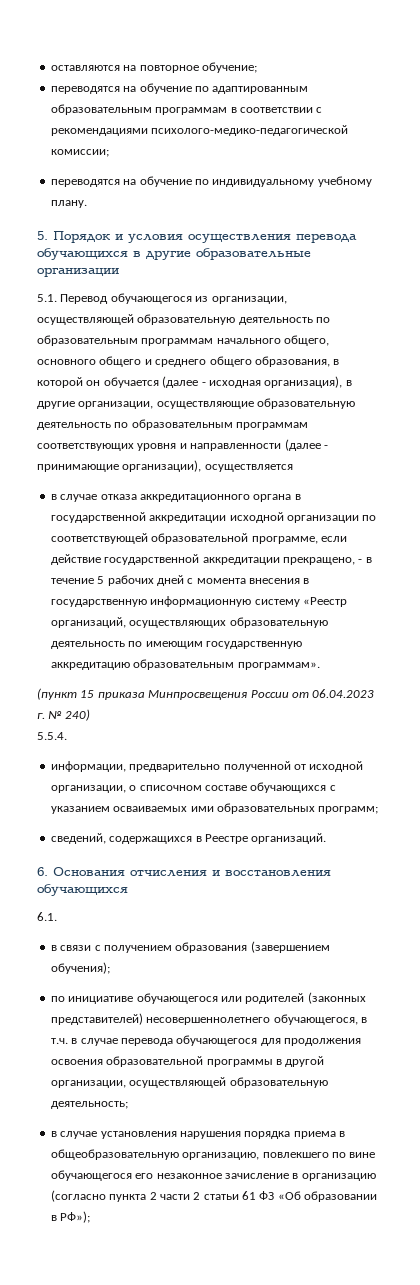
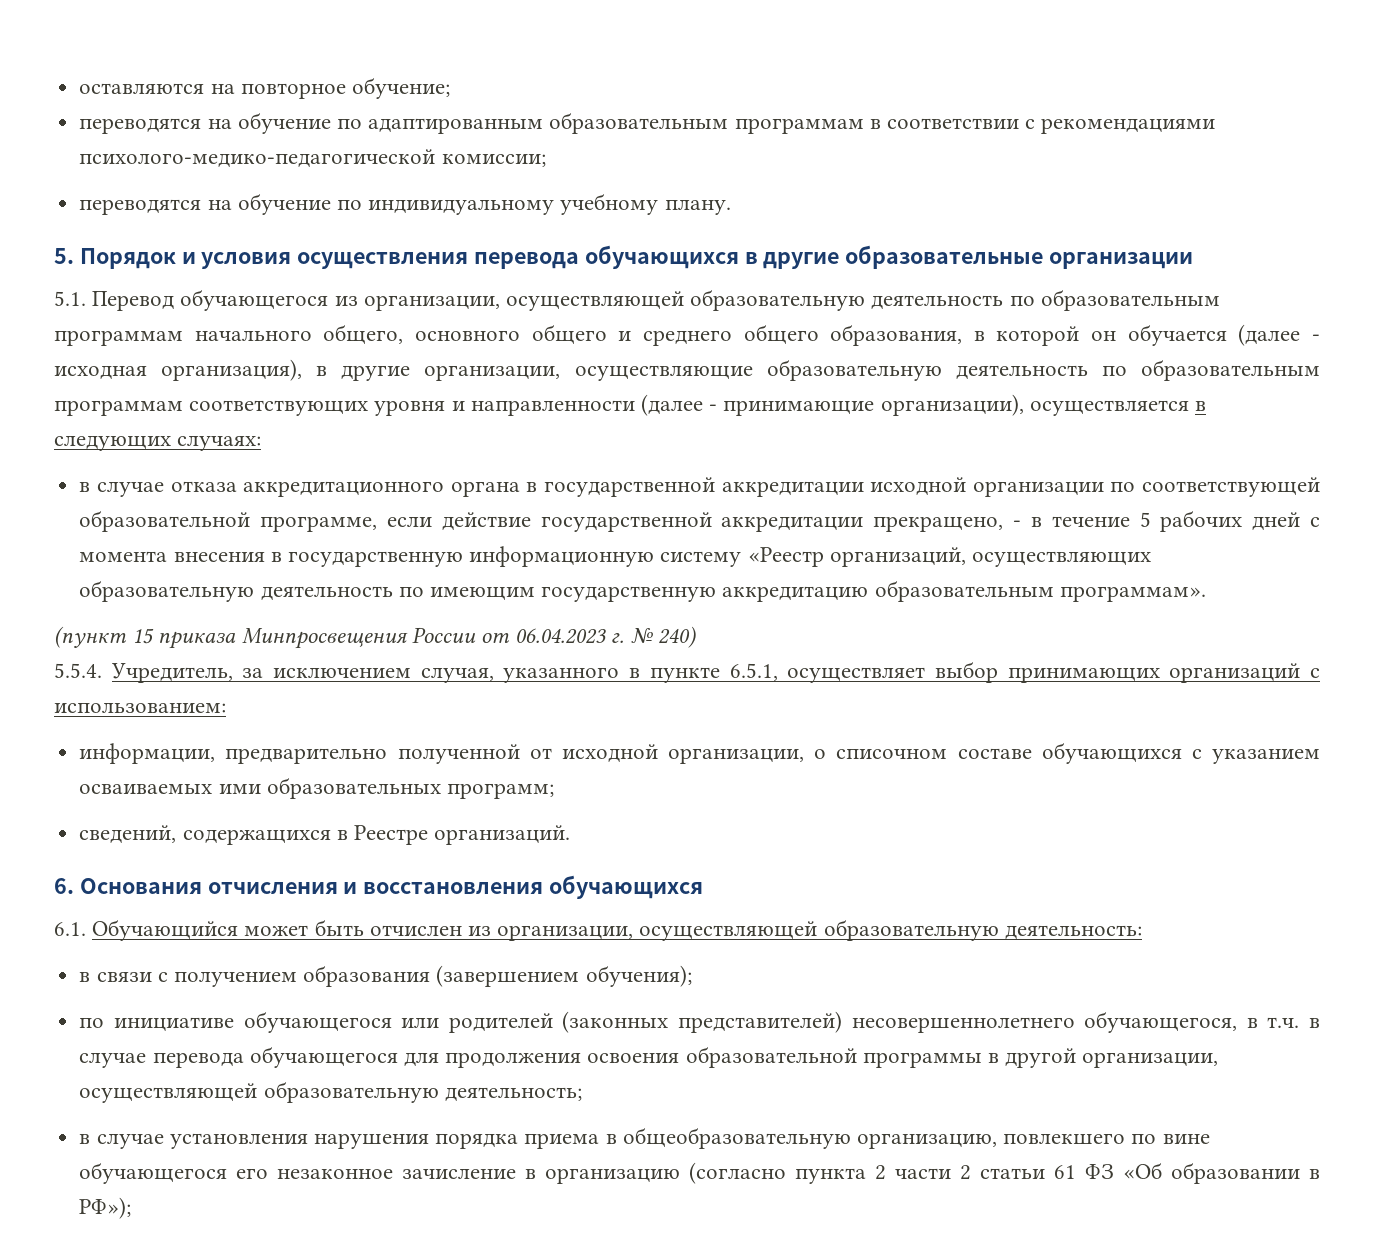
(293, 468) none -> [1195,401,1207,411] [54,435,262,451] в следующих случаях:
(67, 736) none -> [110,661,1320,683] [54,702,226,713] Учредитель, за исключением случая, указанного в пункте 6.5.1, осуществляет выбор принимающих организаций с использованием:
(57, 916) none -> [92,919,1142,941] Обучающийся может быть отчислен из организации, осуществляющей образовательную деятельность:

